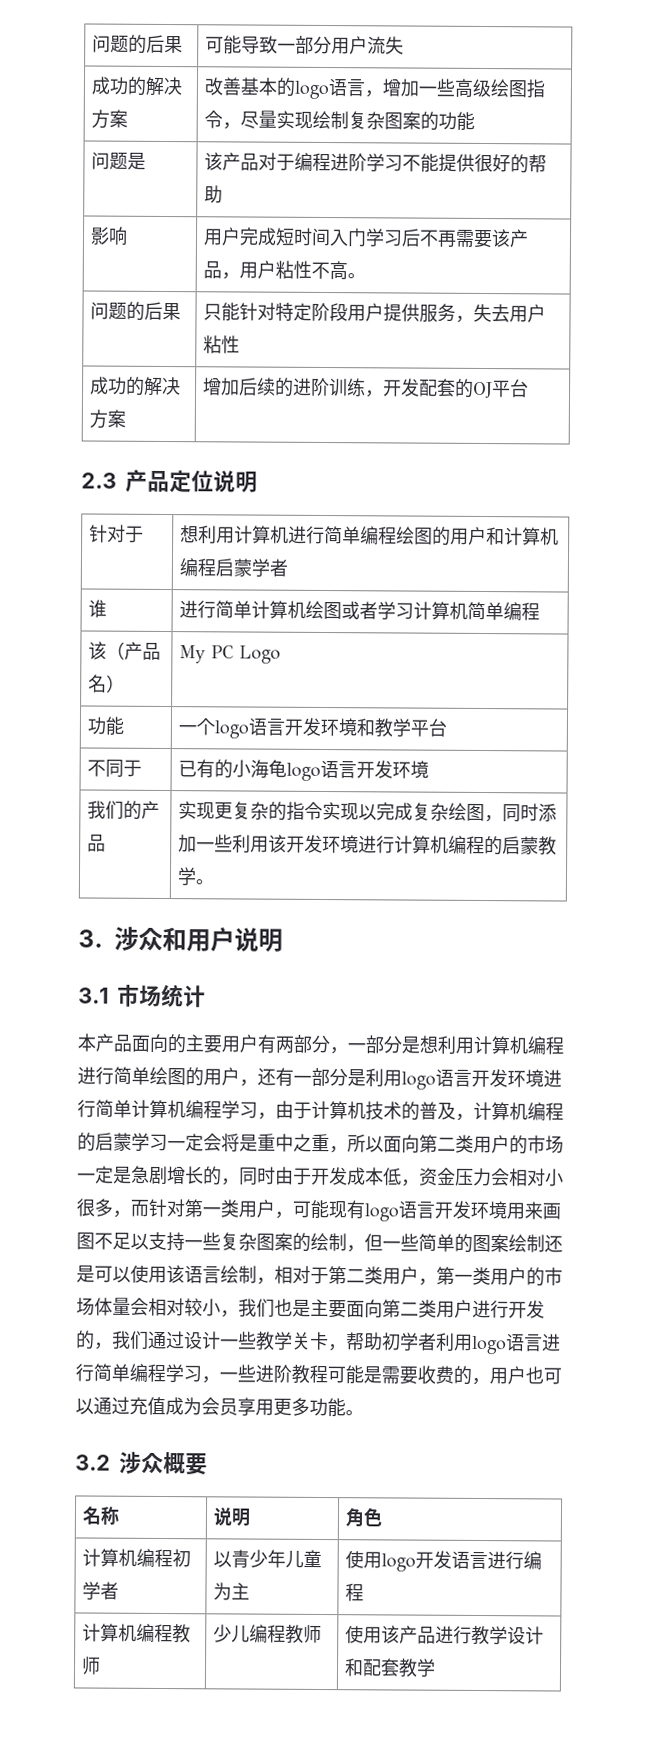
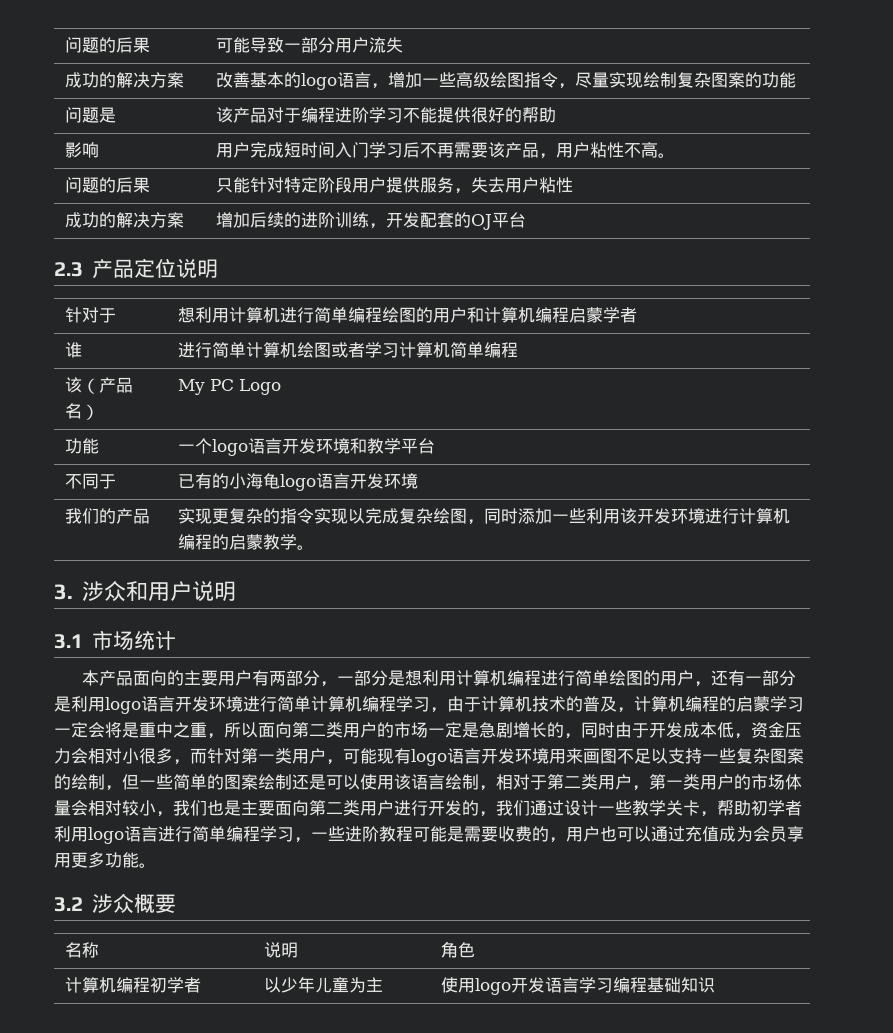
[230,1549,250,1569] 青 -> (282, 985) none
[486,1551,542,1570] [344,1583,364,1602] [81,1623,191,1644] [80,1656,101,1675] [212,1624,322,1644] [344,1625,544,1646] [343,1658,436,1678] 进行编程 // 计算机编程教师 | 少儿编程教师 | 使用该产品进行教学设计和配套教学 -> [579,977,716,993] 学习编程基础知识

